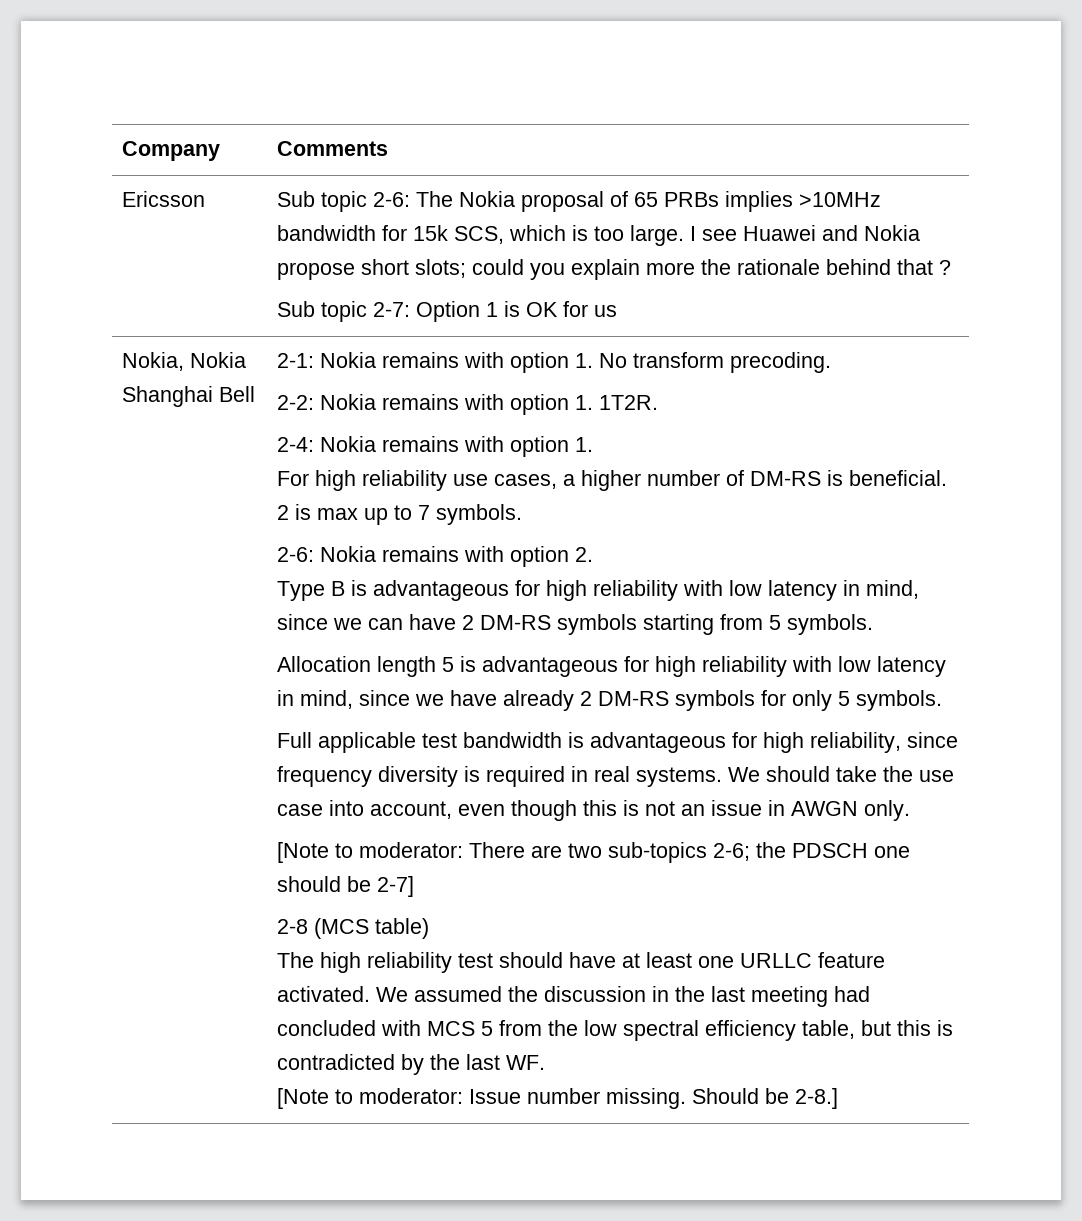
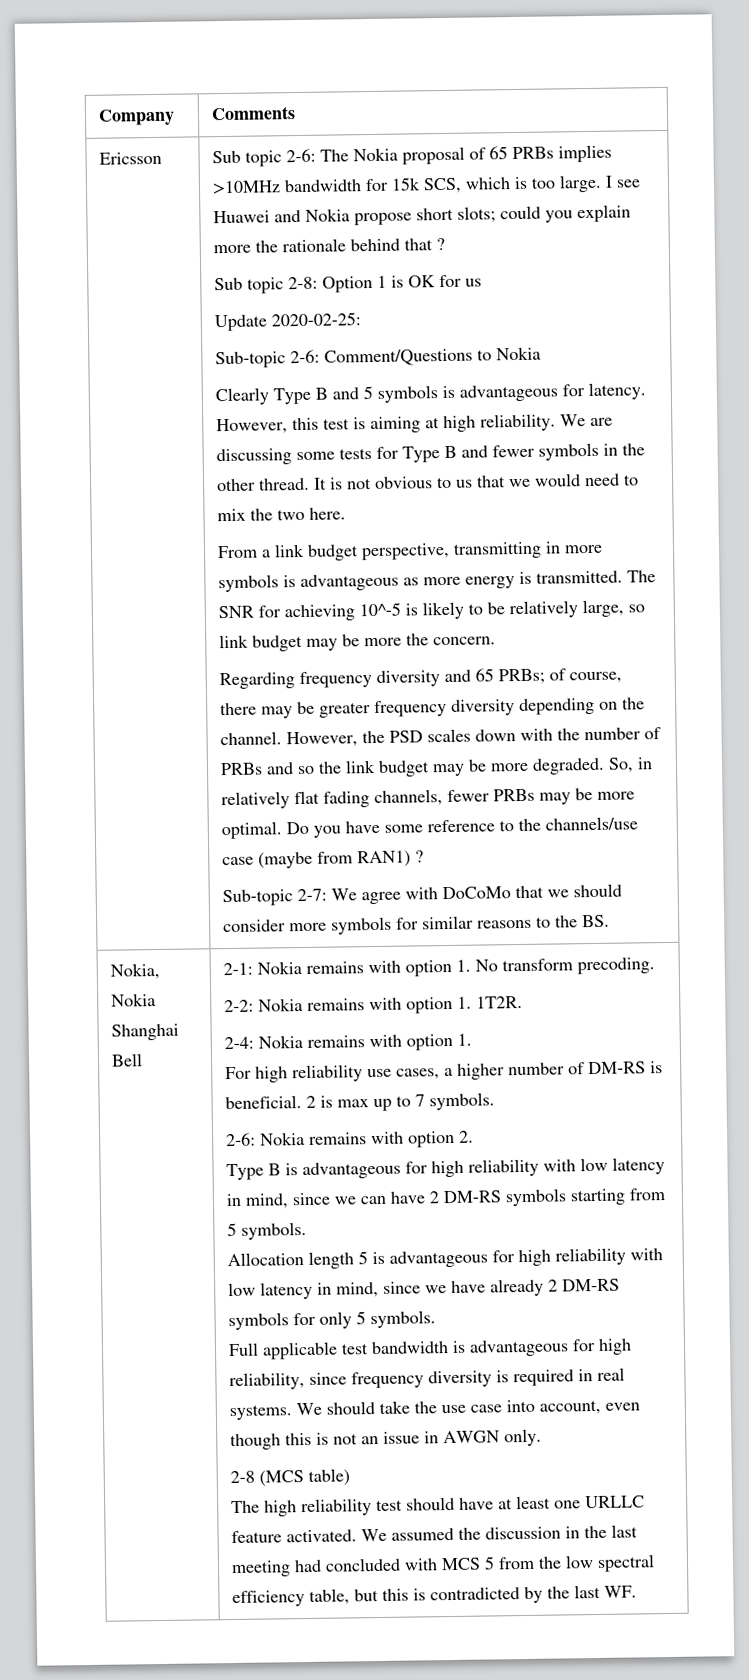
[373,302,411,317] 2-7: -> [288,276,319,290] 2-8:
(618, 311) none -> [214,312,362,332] [215,346,542,369] [215,382,647,406] [216,413,614,435] [216,442,646,466] [217,473,640,492] [217,507,347,522] [217,541,604,561] [218,570,657,593] [218,599,646,622] [219,633,497,652] [219,668,623,690] [220,697,646,719] [220,727,662,748] [220,757,654,777] [221,787,636,810] [221,816,639,840] [222,850,425,869] [222,883,623,907] [223,914,611,935] // Update 2020-02-25: // Sub-topic 2-6: Comment/Questions to Nokia // Clearly Type B and 5 symbols is advantageous for latency. However, this test is aiming at high reliability. We are discussing some tests for Type B and fewer symbols in the other thread. It is not obvious to us that we would need to mix the two here. // From a link budget perspective, transmitting in more symbols is advantageous as more energy is transmitted. The SNR for achieving 10^-5 is likely to be relatively large, so link budget may be more the concern. // Regarding frequency diversity and 65 PRBs; of course, there may be greater frequency diversity depending on the channel. However, the PSD scales down with the number of PRBs and so the link budget may be more degraded. So, in relatively flat fading channels, fewer PRBs may be more optimal. Do you have some reference to the channels/use case (maybe from RAN1) ? // Sub-topic 2-7: We agree with DoCoMo that we should consider more symbols for similar reasons to the BS.
[277,842,911,863] [277,876,415,897] // [Note to moderator: There are two sub-topics 2-6; the PDSCH one should be 2-7] -> (543, 1437) none
[277,1088,839,1109] // [Note to moderator: Issue number missing. Should be 2-8.] -> (638, 1591) none

